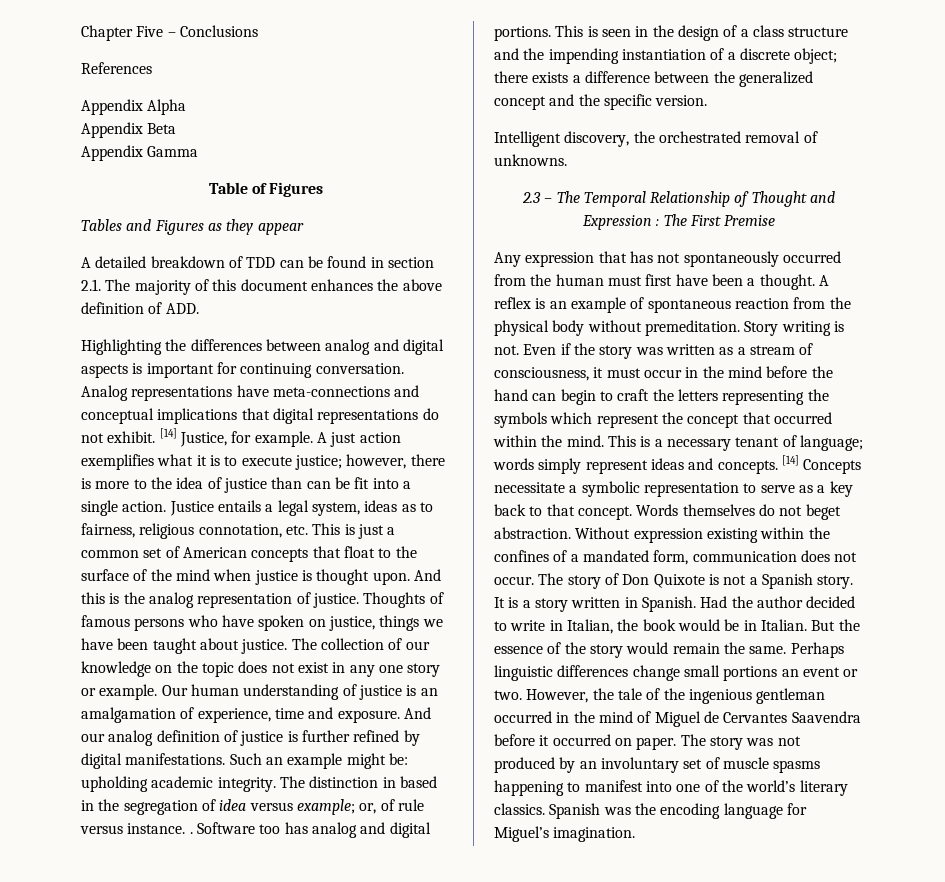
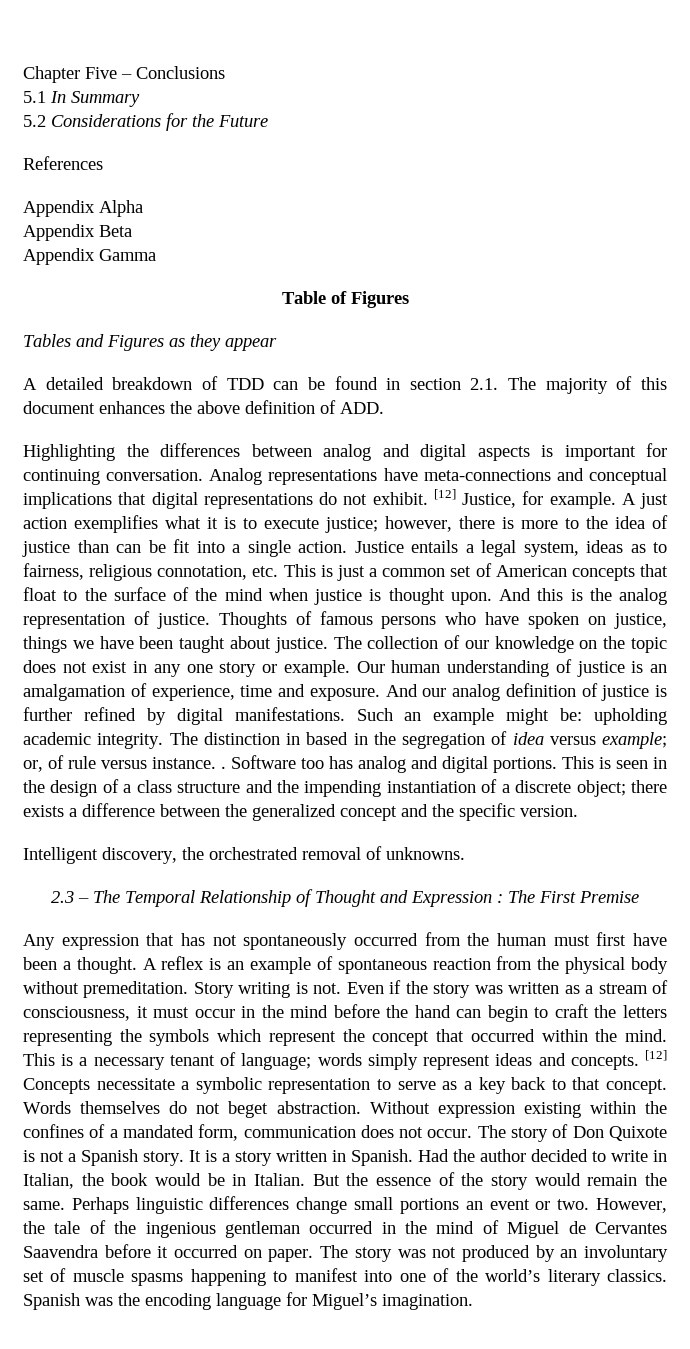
(258, 31) none -> [23,91,140,107] [23,113,268,131] // 5.1 In Summary // 5.2 Considerations for the Future
[159,428,177,439] [14] -> [433,489,456,500] [12]
[781,455,799,466] [14] -> [645,1050,668,1061] [12]

